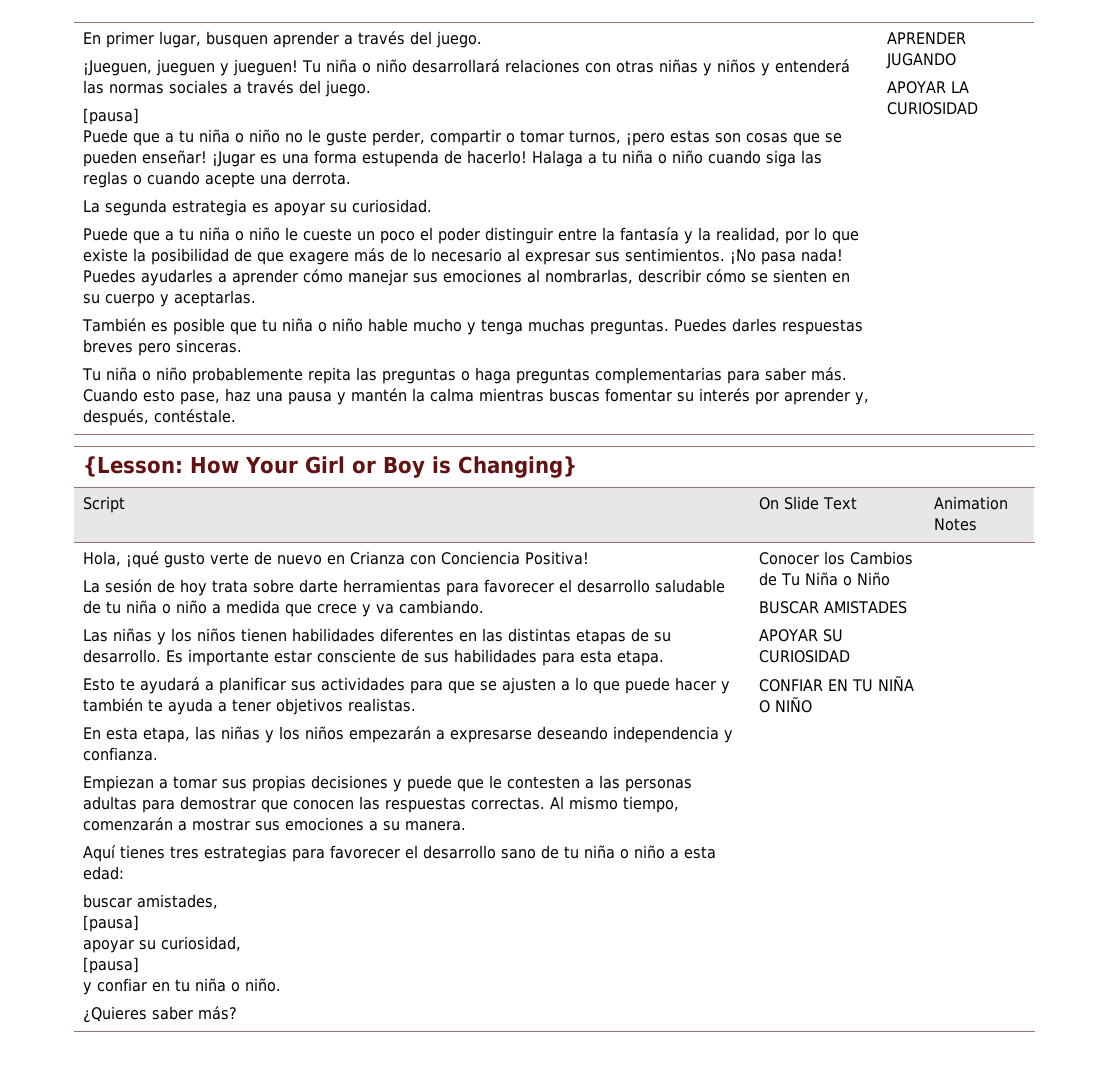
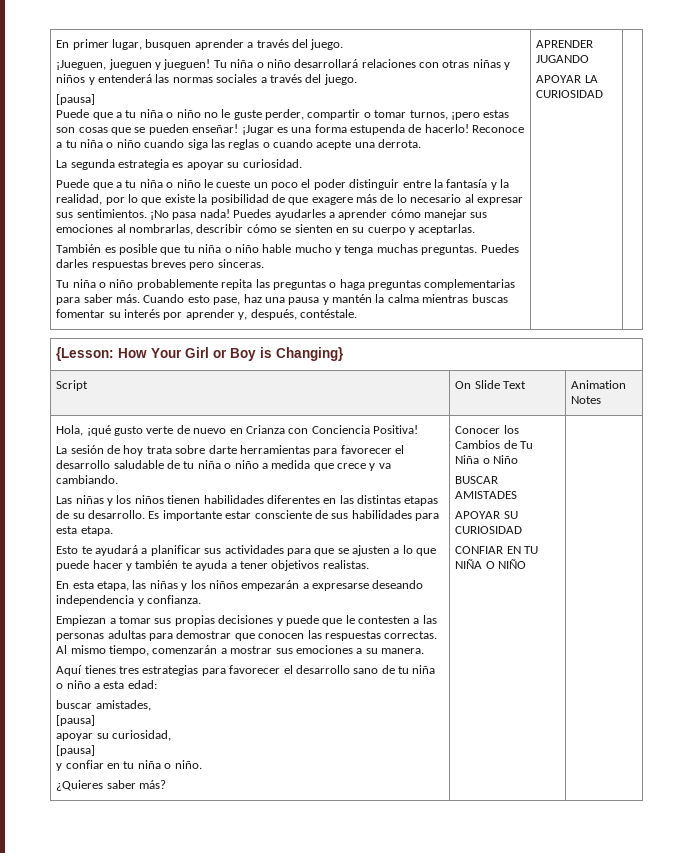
[531,150,583,167] Halaga -> [472,125,525,133] Reconoce

